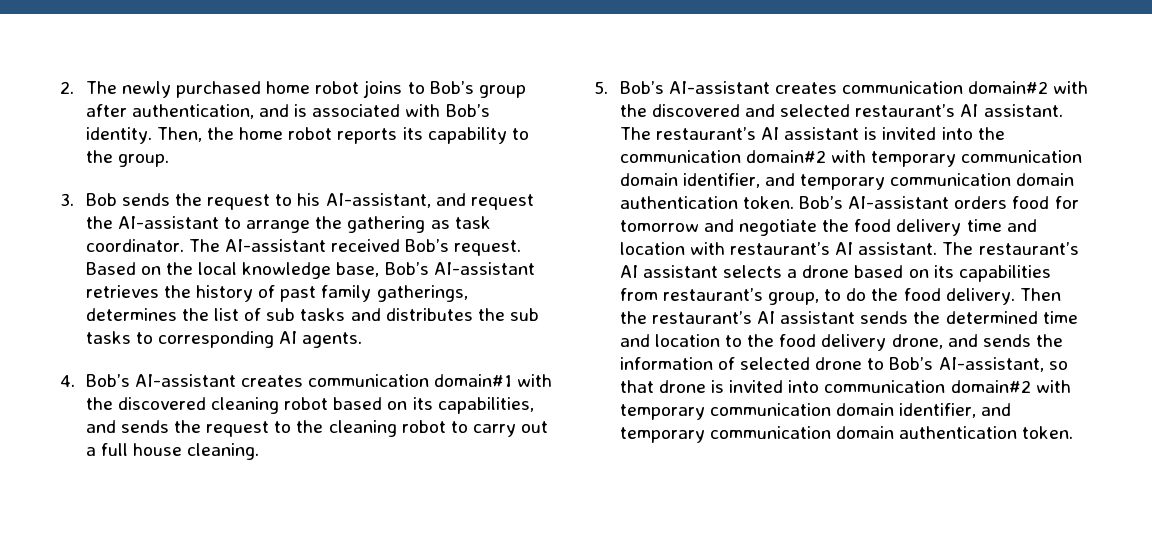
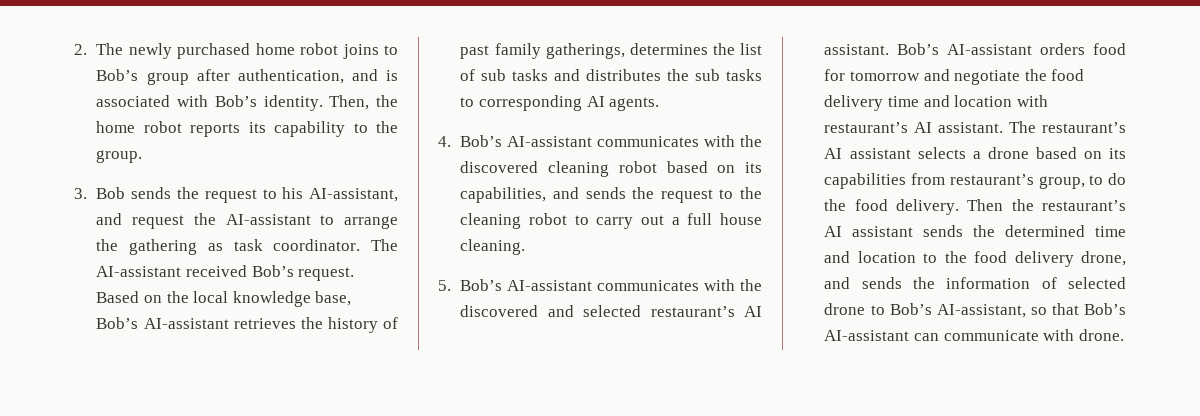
[240,374,513,387] creates communication domain#1 -> [597,136,700,147] communicates
[774,81,1049,94] creates communication domain#2 -> [597,280,700,291] communicates
[619,127,1005,140] [619,150,1083,167] [619,173,1075,190] [619,196,794,209] The restaurant’s AI assistant is invited into the communication domain#2 with temporary communication domain identifier, and temporary communication domain authentication token. -> (890, 49) none
[658,380,1071,393] [619,403,1012,420] [619,426,1074,443] drone is invited into communication domain#2 with temporary communication domain identifier, and temporary communication domain authentication token. -> [1084,303,1126,315] [824,329,1124,341] Bob’s AI-assistant can communicate with drone.

